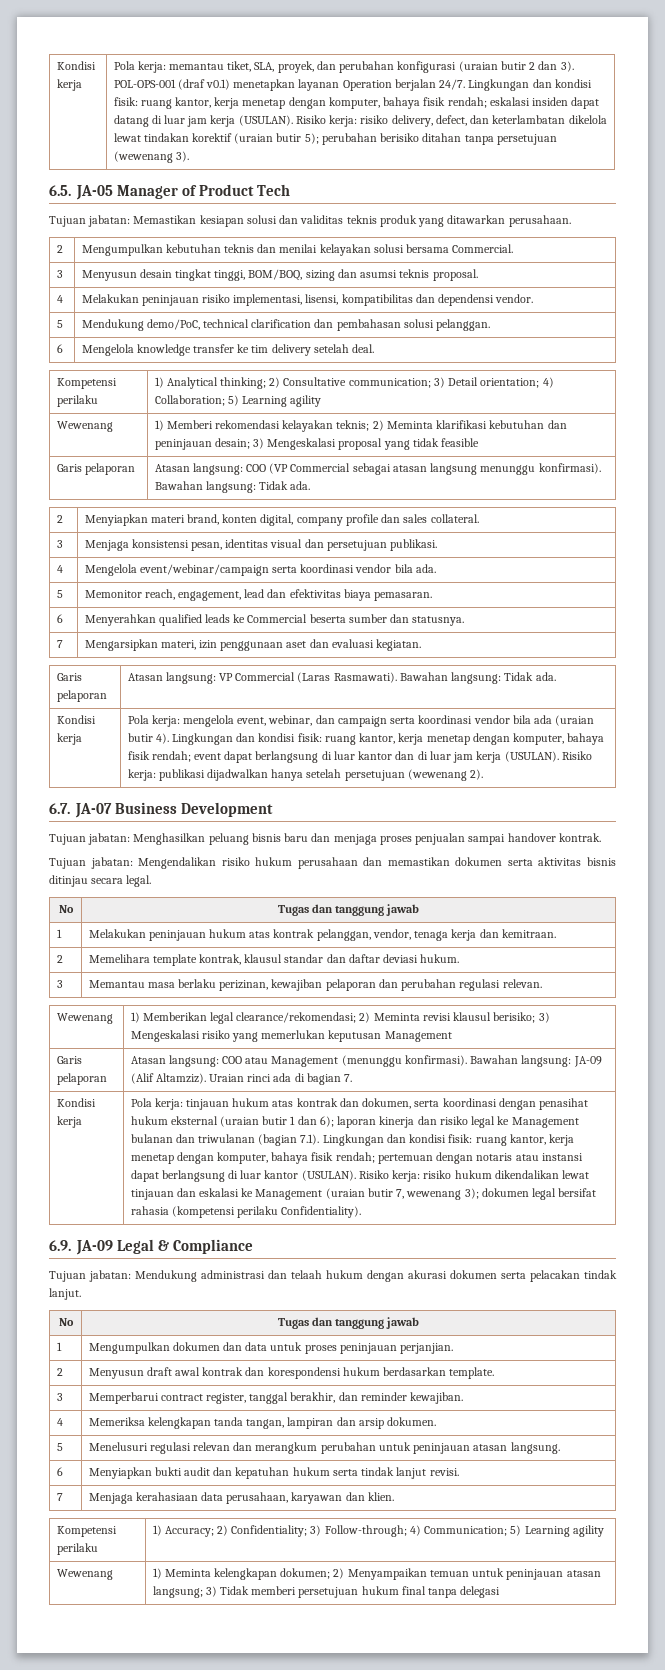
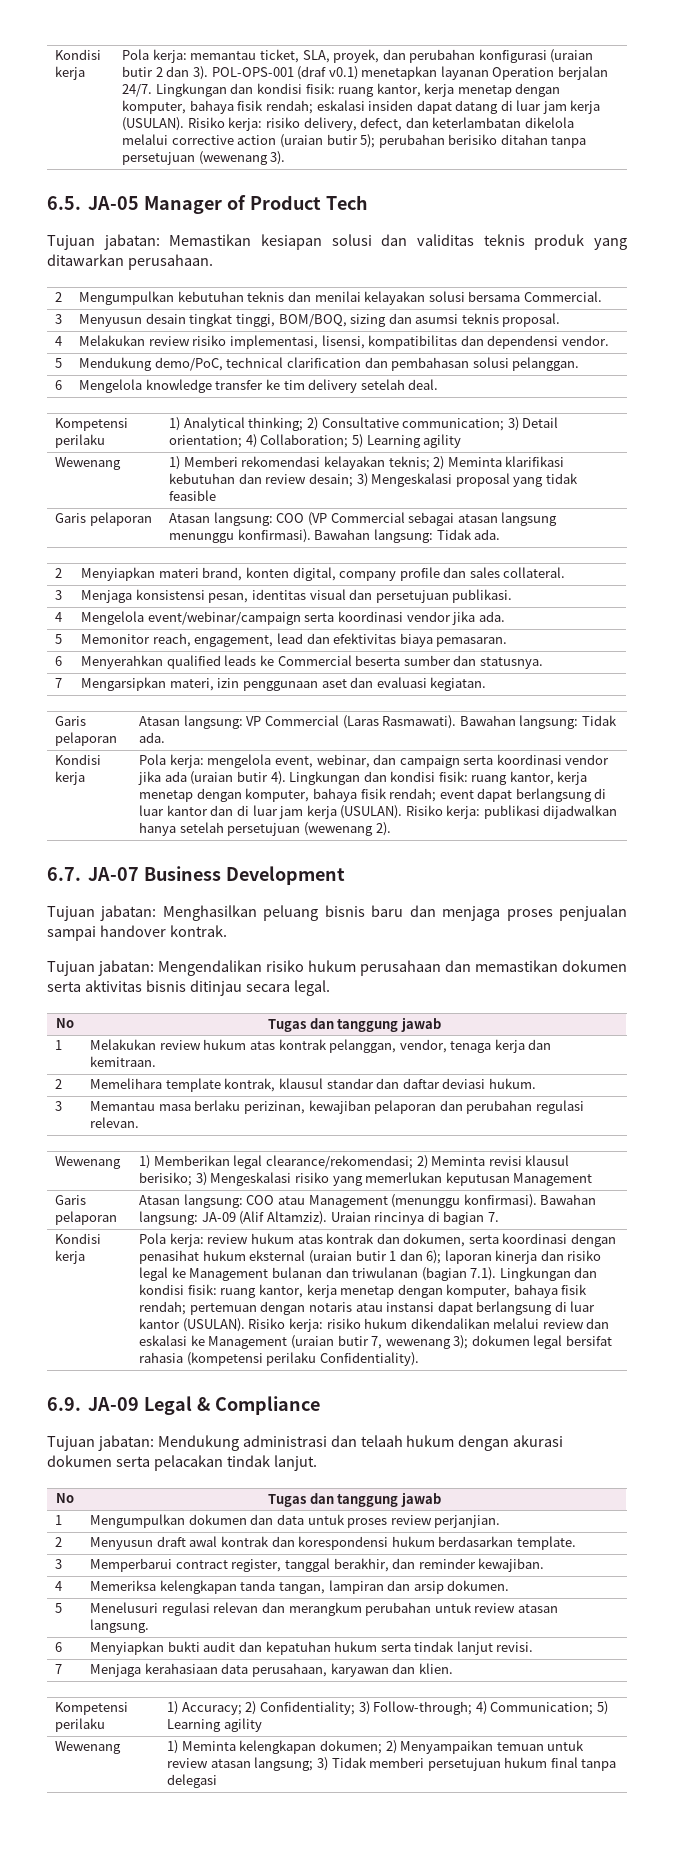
[227,61,252,72] tiket, -> [259,49,299,63] ticket,
[113,133,232,142] lewat tindakan korektif -> [122,134,277,145] melalui corrective action
[141,295,199,306] peninjauan -> [148,336,190,346] review
[154,439,212,450] peninjauan -> [265,474,307,484] review
[394,564,413,573] bila -> [452,611,476,625] jika
[512,715,531,724] bila -> [138,771,162,785] jika
[148,930,206,941] peninjauan -> [159,1040,201,1050] review
[247,1073,292,1082] rinci ada -> [374,1212,425,1225] rincinya
[185,1099,229,1110] tinjauan -> [207,1234,249,1244] review
[562,1170,590,1179] [130,1189,174,1200] lewat tinjauan -> [493,1318,584,1329] melalui review
[339,1343,397,1354] peninjauan -> [390,1515,432,1525] review
[413,1443,471,1454] peninjauan -> [474,1603,516,1613] review
[506,1569,564,1580] peninjauan -> [167,1758,209,1768] review

